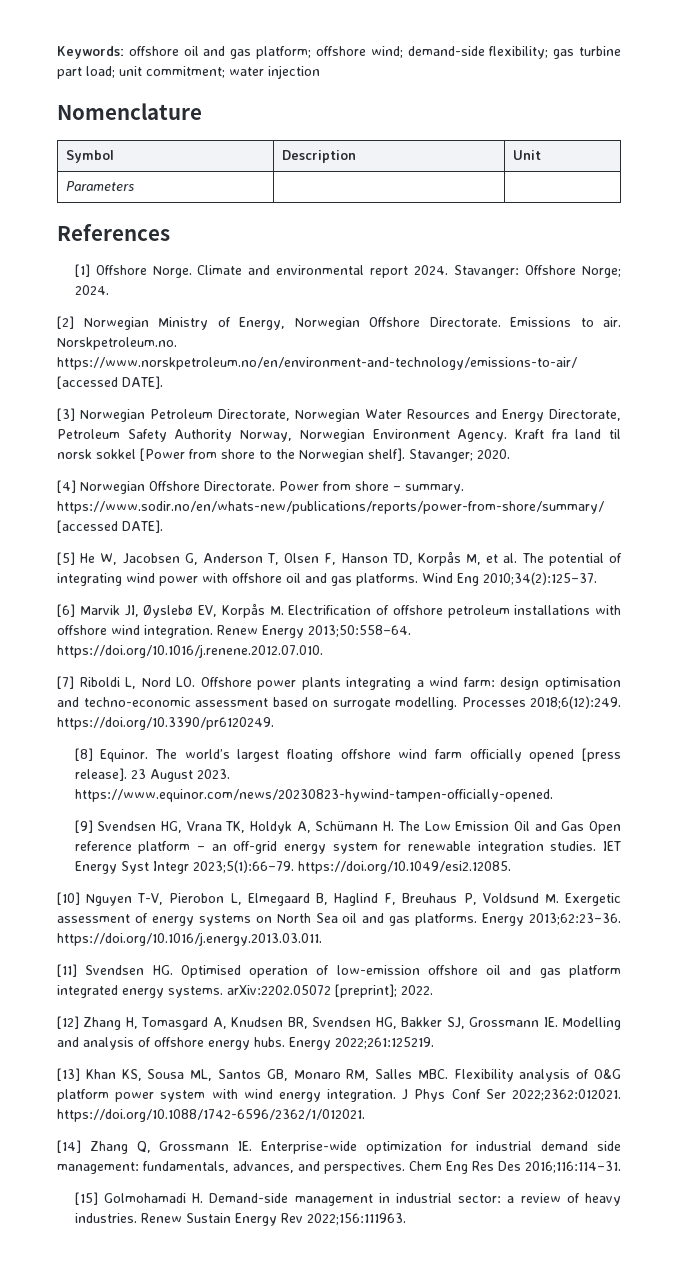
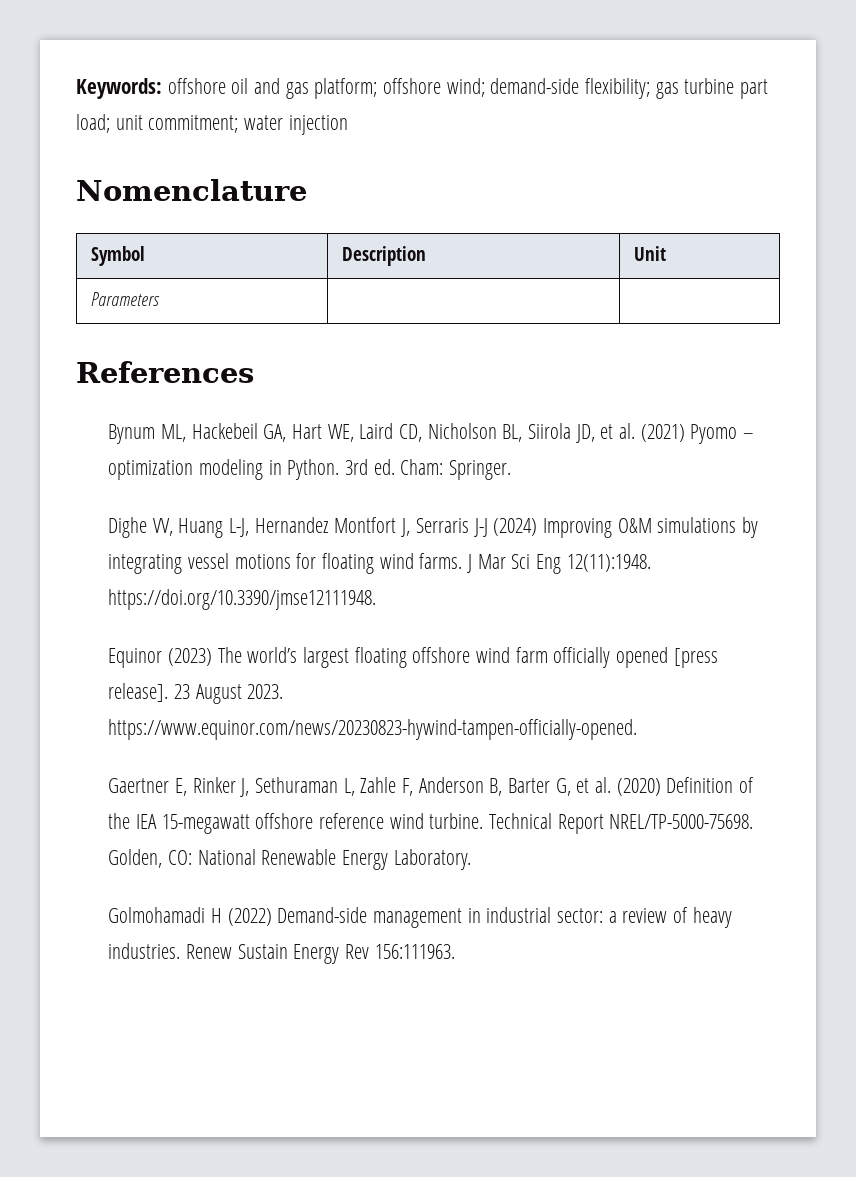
[74,264,622,278] [74,285,109,295] [57,316,621,330] [57,337,177,350] [57,357,577,370] [57,376,163,389] [57,408,621,422] [57,429,621,442] [57,448,510,462] [57,480,464,494] [57,501,604,514] [57,520,163,533] [57,551,623,566] [57,572,597,586] [57,603,621,618] [57,625,411,638] [57,644,323,658] [57,676,621,690] [57,696,621,710] [57,717,274,730] [74,748,149,762] [1] Offshore Norge. Climate and environmental report 2024. Stavanger: Offshore Norge; 2024. // [2] Norwegian Ministry of Energy, Norwegian Offshore Directorate. Emissions to air. Norskpetroleum.no. https://www.norskpetroleum.no/en/environment-and-technology/emissions-to-air/ [accessed DATE]. // [3] Norwegian Petroleum Directorate, Norwegian Water Resources and Energy Directorate, Petroleum Safety Authority Norway, Norwegian Environment Agency. Kraft fra land til norsk sokkel [Power from shore to the Norwegian shelf]. Stavanger; 2020. // [4] Norwegian Offshore Directorate. Power from shore – summary. https://www.sodir.no/en/whats-new/publications/reports/power-from-shore/summary/ [accessed DATE]. // [5] He W, Jacobsen G, Anderson T, Olsen F, Hanson TD, Korpås M, et al. The potential of integrating wind power with offshore oil and gas platforms. Wind Eng 2010;34(2):125–37. // [6] Marvik JI, Øyslebø EV, Korpås M. Electrification of offshore petroleum installations with offshore wind integration. Renew Energy 2013;50:558–64. https://doi.org/10.1016/j.renene.2012.07.010. // [7] Riboldi L, Nord LO. Offshore power plants integrating a wind farm: design optimisation and techno-economic assessment based on surrogate modelling. Processes 2018;6(12):249. https://doi.org/10.3390/pr6120249. // [8] Equinor. -> [108,423,754,444] [108,459,511,480] [108,517,758,538] [108,553,651,574] [108,589,377,610] [108,648,212,668] Bynum ML, Hackebeil GA, Hart WE, Laird CD, Nicholson BL, Siirola JD, et al. (2021) Pyomo – optimization modeling in Python. 3rd ed. Cham: Springer. // Dighe VV, Huang L-J, Hernandez Montfort J, Serraris J-J (2024) Improving O&M simulations by integrating vessel motions for floating wind farms. J Mar Sci Eng 12(11):1948. https://doi.org/10.3390/jmse12111948. // Equinor (2023)
[74,820,622,834] [74,841,621,854] [74,860,511,874] [57,892,621,906] [57,913,622,926] [57,932,322,946] [57,964,621,978] [57,984,433,998] [57,1016,621,1030] [57,1037,434,1050] [57,1068,621,1082] [57,1089,621,1102] [57,1109,365,1122] [57,1140,621,1154] [57,1161,621,1174] [74,1192,204,1205] [9] Svendsen HG, Vrana TK, Holdyk A, Schümann H. The Low Emission Oil and Gas Open reference platform – an off-grid energy system for renewable integration studies. IET Energy Syst Integr 2023;5(1):66–79. https://doi.org/10.1049/esi2.12085. // [10] Nguyen T-V, Pierobon L, Elmegaard B, Haglind F, Breuhaus P, Voldsund M. Exergetic assessment of energy systems on North Sea oil and gas platforms. Energy 2013;62:23–36. https://doi.org/10.1016/j.energy.2013.03.011. // [11] Svendsen HG. Optimised operation of low-emission offshore oil and gas platform integrated energy systems. arXiv:2202.05072 [preprint]; 2022. // [12] Zhang H, Tomasgard A, Knudsen BR, Svendsen HG, Bakker SJ, Grossmann IE. Modelling and analysis of offshore energy hubs. Energy 2022;261:125219. // [13] Khan KS, Sousa ML, Santos GB, Monaro RM, Salles MBC. Flexibility analysis of O&G platform power system with wind energy integration. J Phys Conf Ser 2022;2362:012021. https://doi.org/10.1088/1742-6596/2362/1/012021. // [14] Zhang Q, Grossmann IE. Enterprise-wide optimization for industrial demand side management: fundamentals, advances, and perspectives. Chem Eng Res Des 2016;116:114–31. // [15] Golmohamadi H. -> [108,777,754,797] [108,813,754,834] [108,849,472,870] [108,907,272,926] Gaertner E, Rinker J, Sethuraman L, Zahle F, Anderson B, Barter G, et al. (2020) Definition of the IEA 15-megawatt offshore reference wind turbine. Technical Report NREL/TP-5000-75698. Golden, CO: National Renewable Energy Laboratory. // Golmohamadi H (2022)
[306,1213,406,1225] 2022;156:111963. -> [374,944,455,959] 156:111963.

